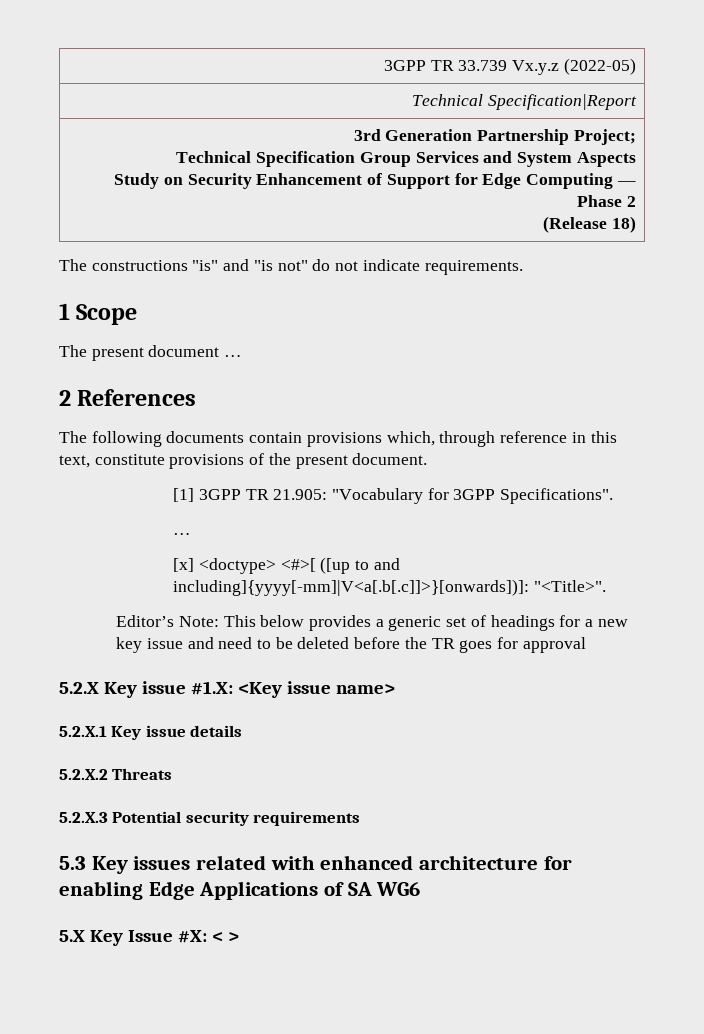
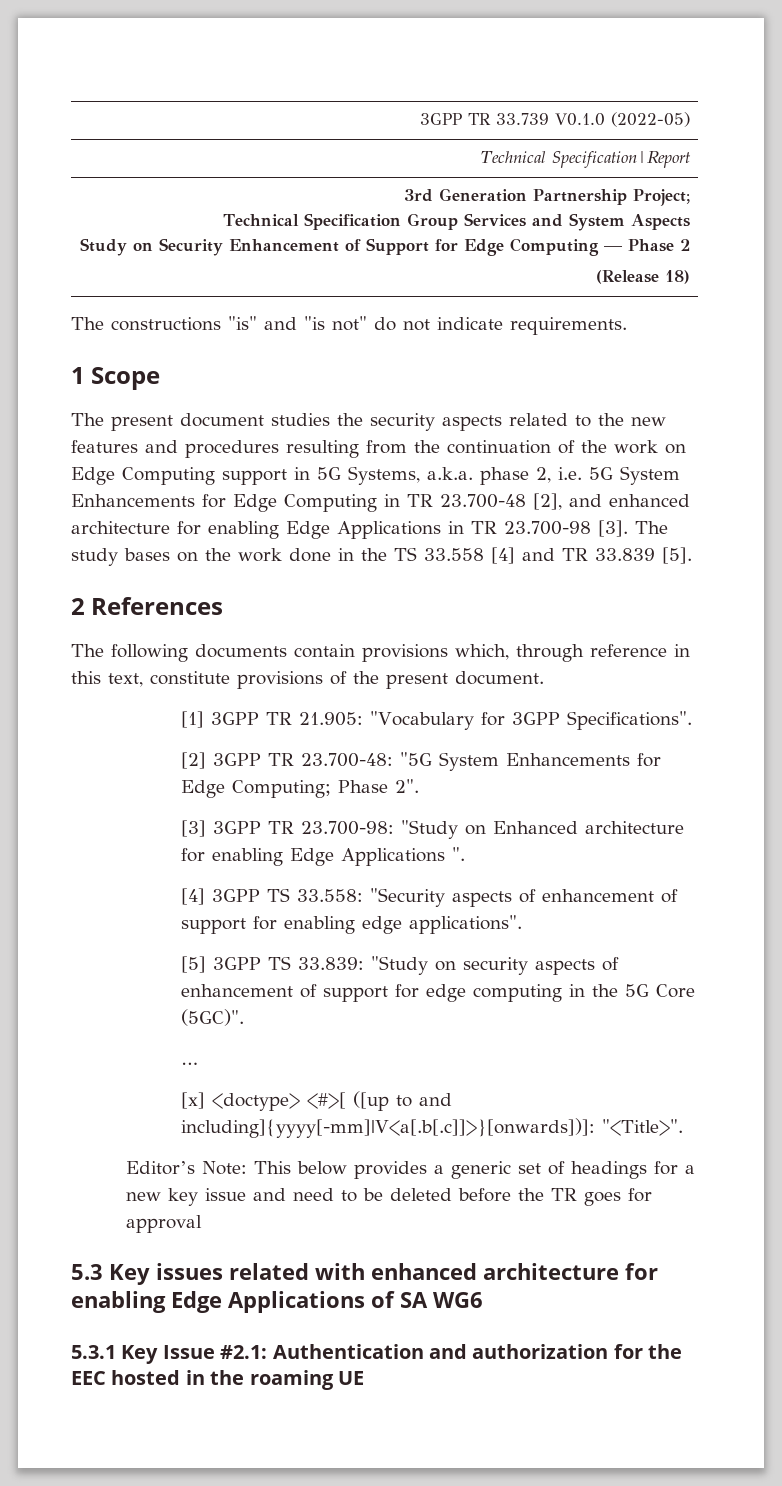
[512,60,560,75] Vx.y.z -> [554,113,605,126] V0.1.0
[224,355,243,357] … -> [271,413,666,431] [71,440,686,458] [71,466,680,485] [71,493,690,512] [71,520,668,539] [71,547,692,566] studies the security aspects related to the new features and procedures resulting from the continuation of the work on Edge Computing support in 5G Systems, a.k.a. phase 2, i.e. 5G System Enhancements for Edge Computing in TR 23.700-48 [2], and enhanced architecture for enabling Edge Applications in TR 23.700-98 [3]. The study bases on the work done in the TS 33.558 [4] and TR 33.839 [5].
(614, 496) none -> [181,752,662,771] [181,779,420,798] [181,820,685,839] [181,847,466,866] [181,888,679,907] [181,915,523,934] [181,956,620,975] [181,984,696,1002] [181,1009,245,1026] // [2] 3GPP TR 23.700-48: "5G System Enhancements for Edge Computing; Phase 2". // [3] 3GPP TR 23.700-98: "Study on Enhanced architecture for enabling Edge Applications ". // [4] 3GPP TS 33.558: "Security aspects of enhancement of support for enabling edge applications". // [5] 3GPP TS 33.839: "Study on security aspects of enhancement of support for edge computing in the 5G Core (5GC)".
[59,681,395,698] [59,725,243,740] [59,768,173,780] [59,811,361,826] // 5.2.X Key issue #1.X: <Key issue name> // 5.2.X.1 Key issue details // 5.2.X.2 Threats // 5.2.X.3 Potential security requirements -> (203, 1224) none
[59,930,85,942] 5.X -> [71,1345,116,1359] 5.3.1
[177,930,239,943] #X: < > -> [220,1344,683,1359] [71,1370,364,1390] #2.1: Authentication and authorization for the EEC hosted in the roaming UE

